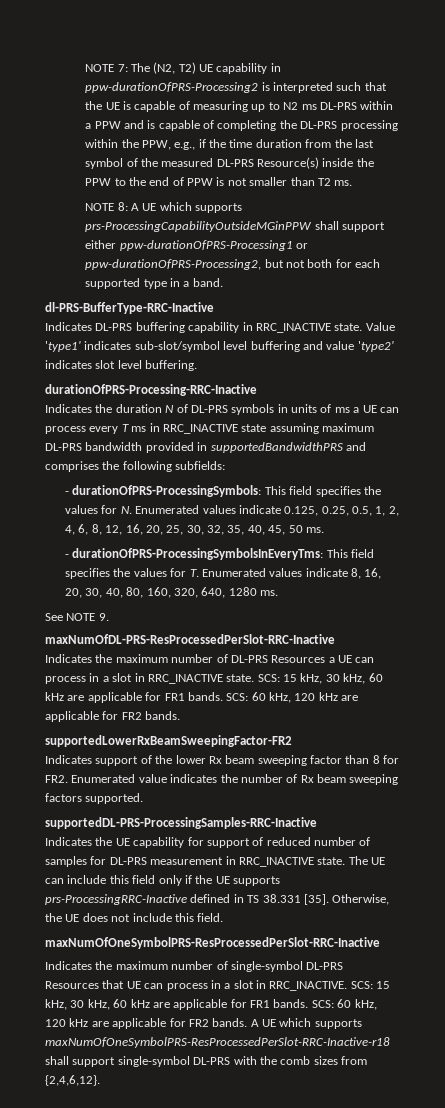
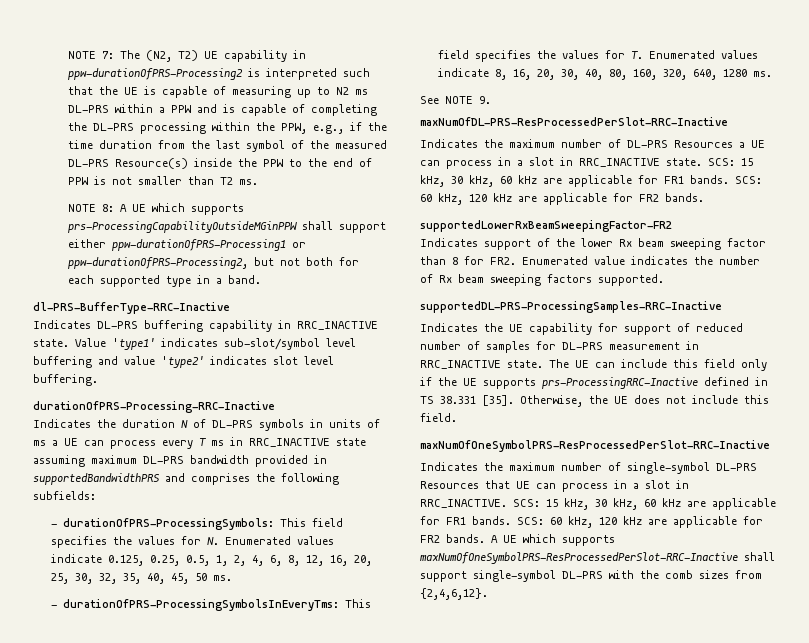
[45,1037,390,1048] maxNumOfOneSymbolPRS-ResProcessedPerSlot-RRC-Inactive-r18 -> [420,552,738,564] maxNumOfOneSymbolPRS-ResProcessedPerSlot-RRC-Inactive

